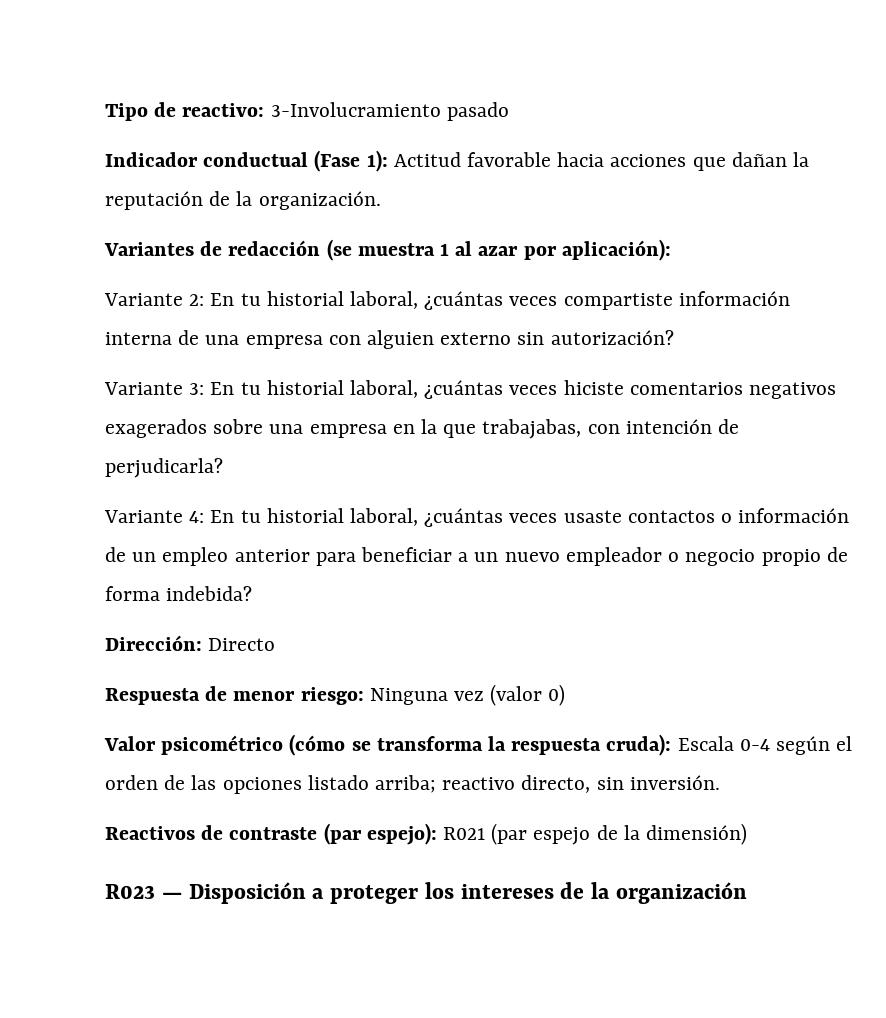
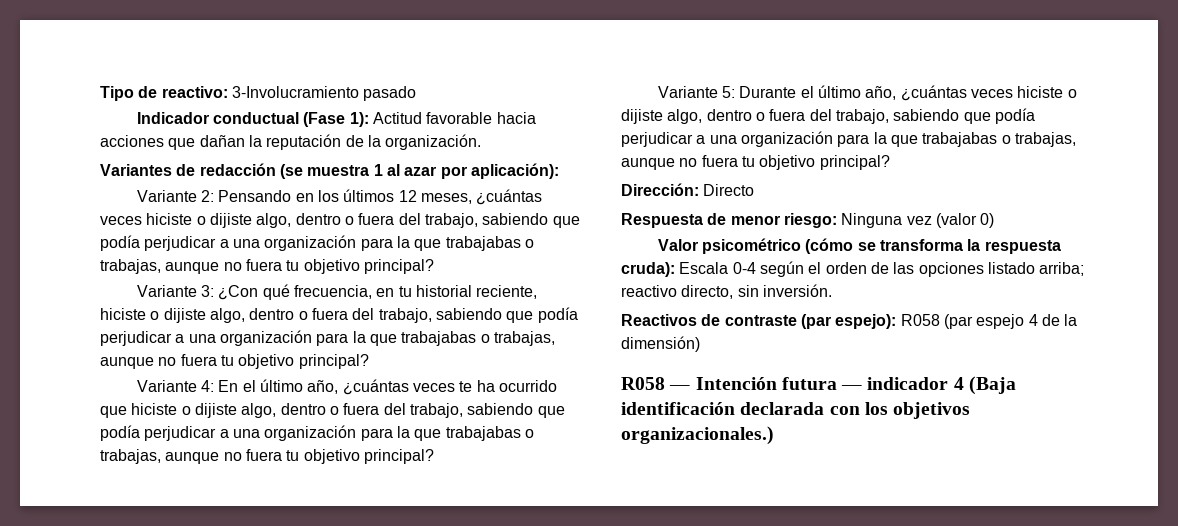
[210,291,790,310] [105,330,674,349] [104,380,837,399] [105,419,740,439] [105,458,223,478] [104,508,850,527] [105,547,848,566] [105,586,253,601] En tu historial laboral, ¿cuántas veces compartiste información interna de una empresa con alguien externo sin autorización? // Variante 3: En tu historial laboral, ¿cuántas veces hiciste comentarios negativos exagerados sobre una empresa en la que trabajabas, con intención de perjudicarla? // Variante 4: En tu historial laboral, ¿cuántas veces usaste contactos o información de un empleo anterior para beneficiar a un nuevo empleador o negocio propio de forma indebida? -> [218,189,543,205] [100,213,580,228] [100,235,534,251] [100,259,434,274] [136,284,538,300] [100,307,578,323] [100,330,555,346] [100,354,369,369] [136,379,558,395] [100,403,565,418] [100,425,534,441] [100,449,434,464] [657,85,1077,101] [621,108,1035,124] [621,131,1076,147] [621,155,890,170] Pensando en los últimos 12 meses, ¿cuántas veces hiciste o dijiste algo, dentro o fuera del trabajo, sabiendo que podía perjudicar a una organización para la que trabajabas o trabajas, aunque no fuera tu objetivo principal? // Variante 3: ¿Con qué frecuencia, en tu historial reciente, hiciste o dijiste algo, dentro o fuera del trabajo, sabiendo que podía perjudicar a una organización para la que trabajabas o trabajas, aunque no fuera tu objetivo principal? // Variante 4: En el último año, ¿cuántas veces te ha ocurrido que hiciste o dijiste algo, dentro o fuera del trabajo, sabiendo que podía perjudicar a una organización para la que trabajabas o trabajas, aunque no fuera tu objetivo principal? // Variante 5: Durante el último año, ¿cuántas veces hiciste o dijiste algo, dentro o fuera del trabajo, sabiendo que podía perjudicar a una organización para la que trabajabas o trabajas, aunque no fuera tu objetivo principal?
[443,827,486,840] R021 -> [900,314,940,326] R058
(591, 836) none -> [1028,314,1038,326] 4
[105,882,747,904] R023 — Disposición a proteger los intereses de la organización -> [621,376,1016,395] [621,402,971,419] [621,426,774,445] R058 — Intención futura — indicador 4 (Baja identificación declarada con los objetivos organizacionales.)

